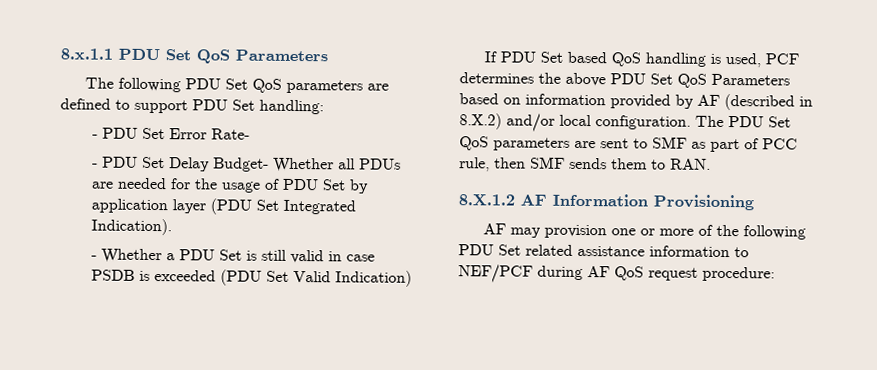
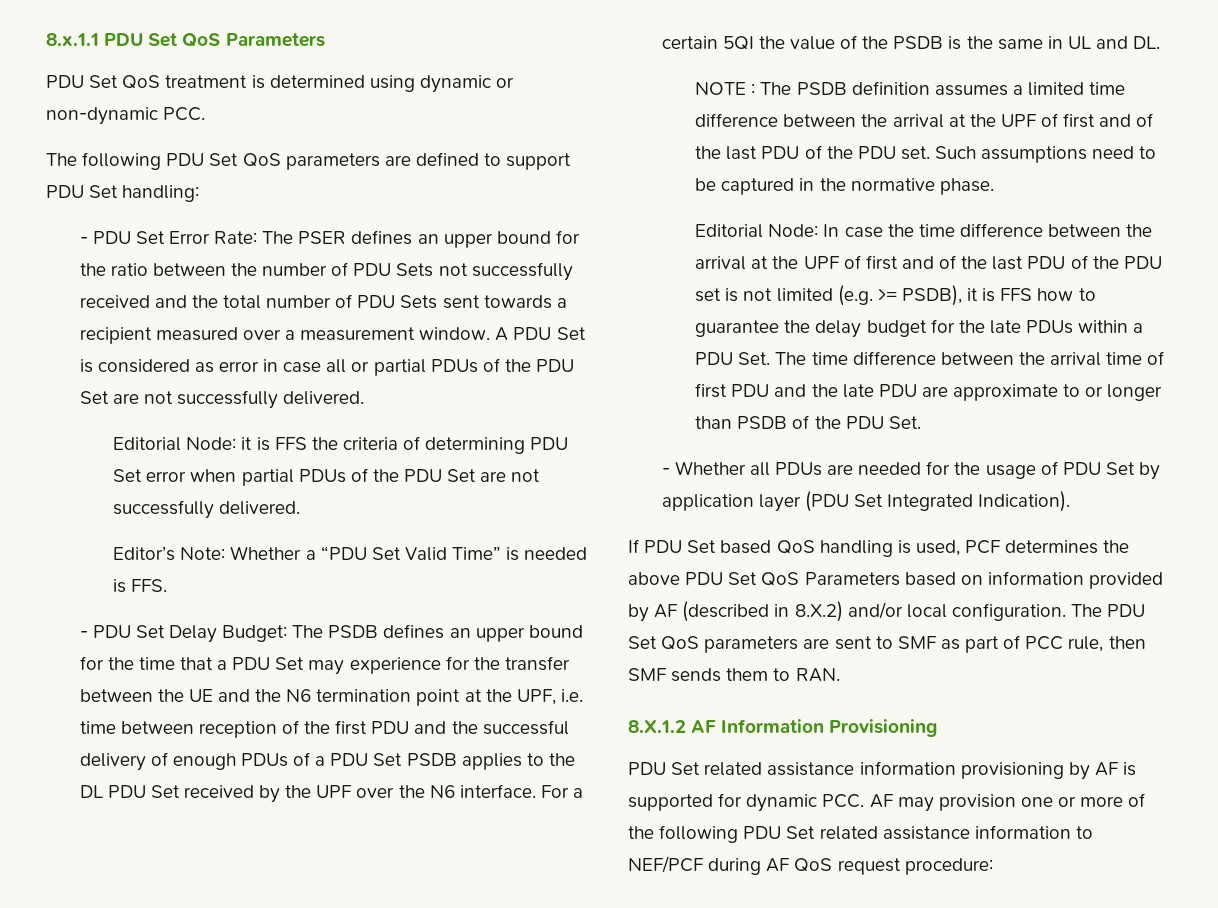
(328, 55) none -> [46,75,515,93] [46,107,206,125] // PDU Set QoS treatment is determined using dynamic or non-dynamic PCC.
[210,128,250,140] [91,156,269,172] Rate- // - PDU Set Delay Budget- -> [214,230,580,248] [79,262,573,281] [79,294,567,309] [79,327,586,344] [79,358,575,376] [79,390,365,409] [113,436,569,454] [113,468,541,486] [113,500,301,519] [113,546,588,561] [113,579,168,593] [79,624,583,643] [79,656,570,675] [79,689,583,706] [79,720,569,738] [79,752,575,771] [79,784,584,803] [661,35,1161,50] [695,81,1126,96] [695,113,1154,128] [695,145,1157,163] [695,178,994,195] [695,223,1153,238] [695,255,1162,270] [695,285,1096,306] [695,319,1144,338] [695,351,1165,366] [695,383,1163,401] [695,415,921,429] [661,468,670,475] Rate: The PSER defines an upper bound for the ratio between the number of PDU Sets not successfully received and the total number of PDU Sets sent towards a recipient measured over a measurement window. A PDU Set is considered as error in case all or partial PDUs of the PDU Set are not successfully delivered. // Editorial Node: it is FFS the criteria of determining PDU Set error when partial PDUs of the PDU Set are not successfully delivered. // Editor’s Note: Whether a “PDU Set Valid Time” is needed is FFS. // - PDU Set Delay Budget: The PSDB defines an upper bound for the time that a PDU Set may experience for the transfer between the UE and the N6 termination point at the UPF, i.e. time between reception of the first PDU and the successful delivery of enough PDUs of a PDU Set PSDB applies to the DL PDU Set received by the UPF over the N6 interface. For a certain 5QI the value of the PSDB is the same in UL and DL. // NOTE : The PSDB definition assumes a limited time difference between the arrival at the UPF of first and of the last PDU of the PDU set. Such assumptions need to be captured in the normative phase. // Editorial Node: In case the time difference between the arrival at the UPF of first and of the last PDU of the PDU set is not limited (e.g. >= PSDB), it is FFS how to guarantee the delay budget for the late PDUs within a PDU Set. The time difference between the arrival time of first PDU and the late PDU are approximate to or longer than PSDB of the PDU Set. // -
[90,248,375,264] [90,269,412,287] // - Whether a PDU Set is still valid in case PSDB is exceeded (PDU Set Valid Indication) -> (1071, 501) none
(754, 202) none -> [628,761,1137,780] [628,793,865,812] PDU Set related assistance information provisioning by AF is supported for dynamic PCC.

